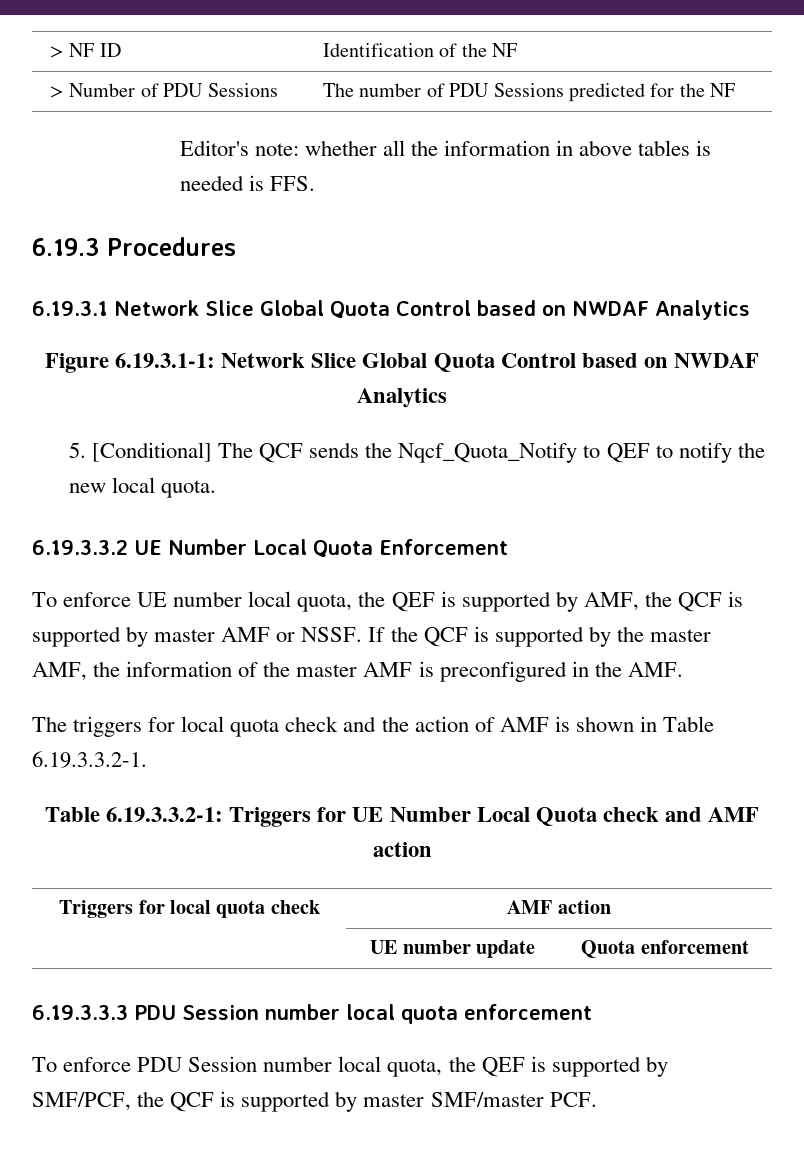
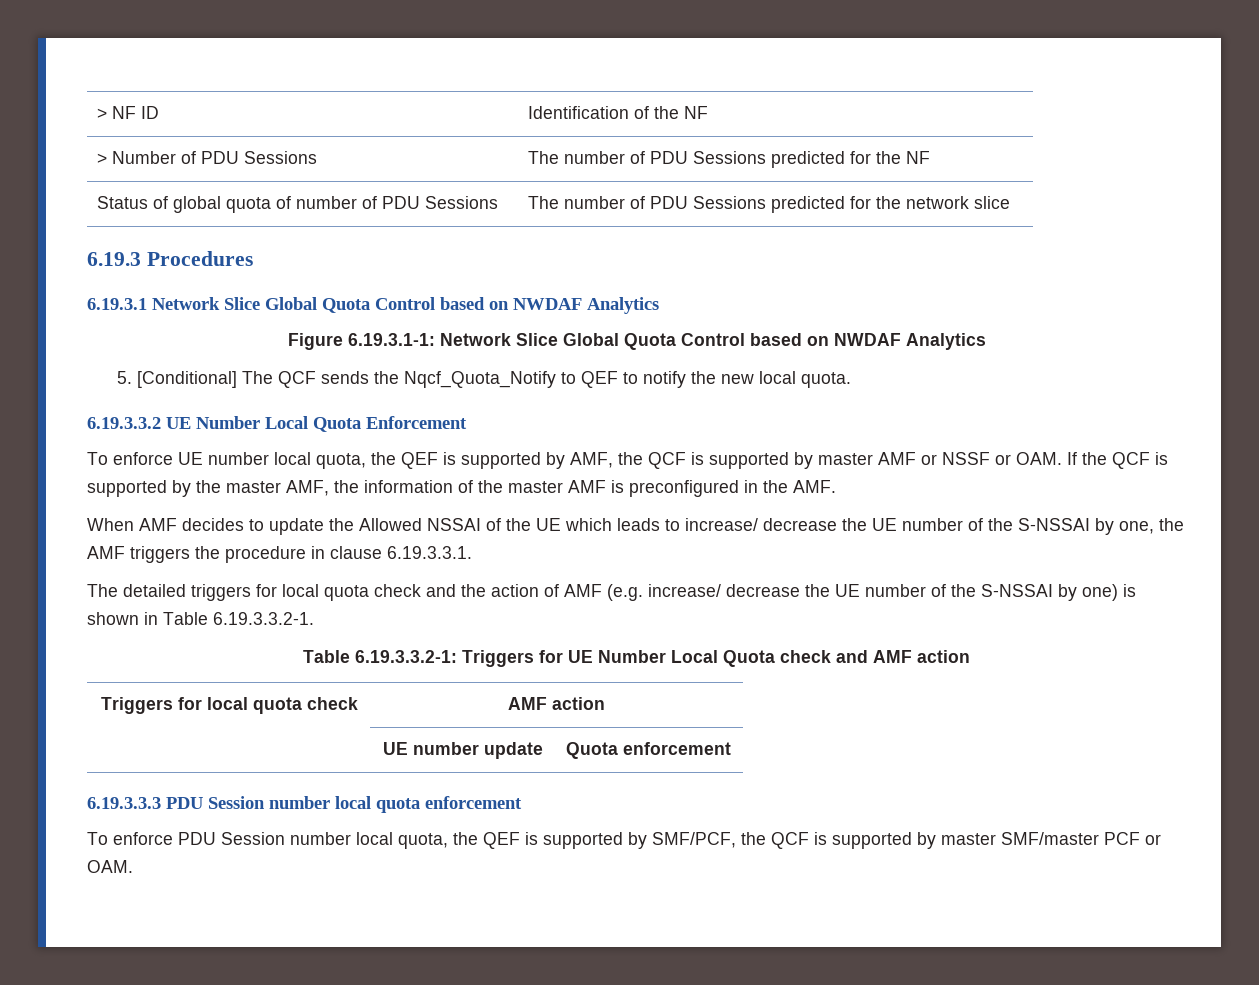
[179,140,712,156] [179,175,315,191] // Editor's note: whether all the information in above tables is needed is FFS. -> [97,196,499,213] [528,196,1011,213] // Status of global quota of number of PDU Sessions | The number of PDU Sessions predicted for the network slice
[301,627,363,642] NSSF. -> [942,452,1062,465] NSSF or OAM.
[32,716,67,732] // The -> [87,518,1184,535] [87,546,472,563] [87,584,186,597] // When AMF decides to update the Allowed NSSAI of the UE which leads to increase/ decrease the UE number of the S-NSSAI by one, the AMF triggers the procedure in clause 6.19.3.3.1. // The detailed
(549, 724) none -> [607,584,1118,601] (e.g. increase/ decrease the UE number of the S-NSSAI by one)
[549,1092,597,1107] PCF. -> [1104,832,1161,845] [87,860,133,873] PCF or OAM.

